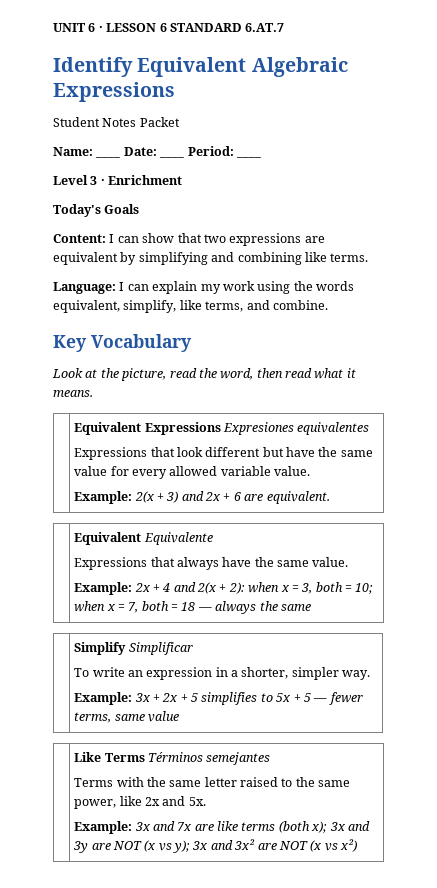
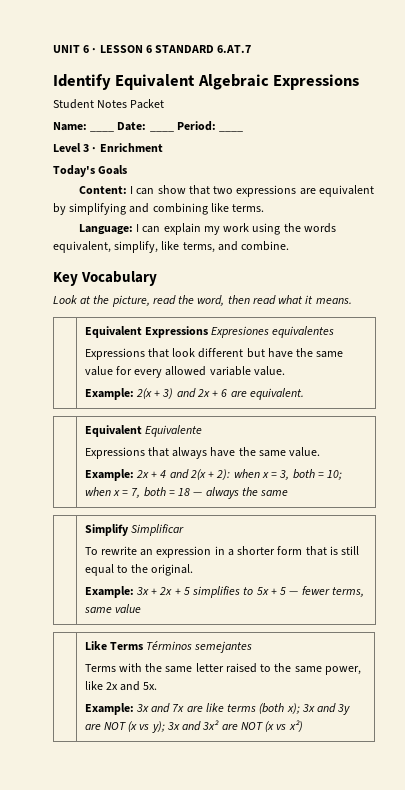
[92,667,125,677] write -> [100,546,137,555] rewrite
[241,667,371,680] shorter, simpler way. -> [237,546,360,556] [84,564,194,576] shorter form that is still equal to the original.

